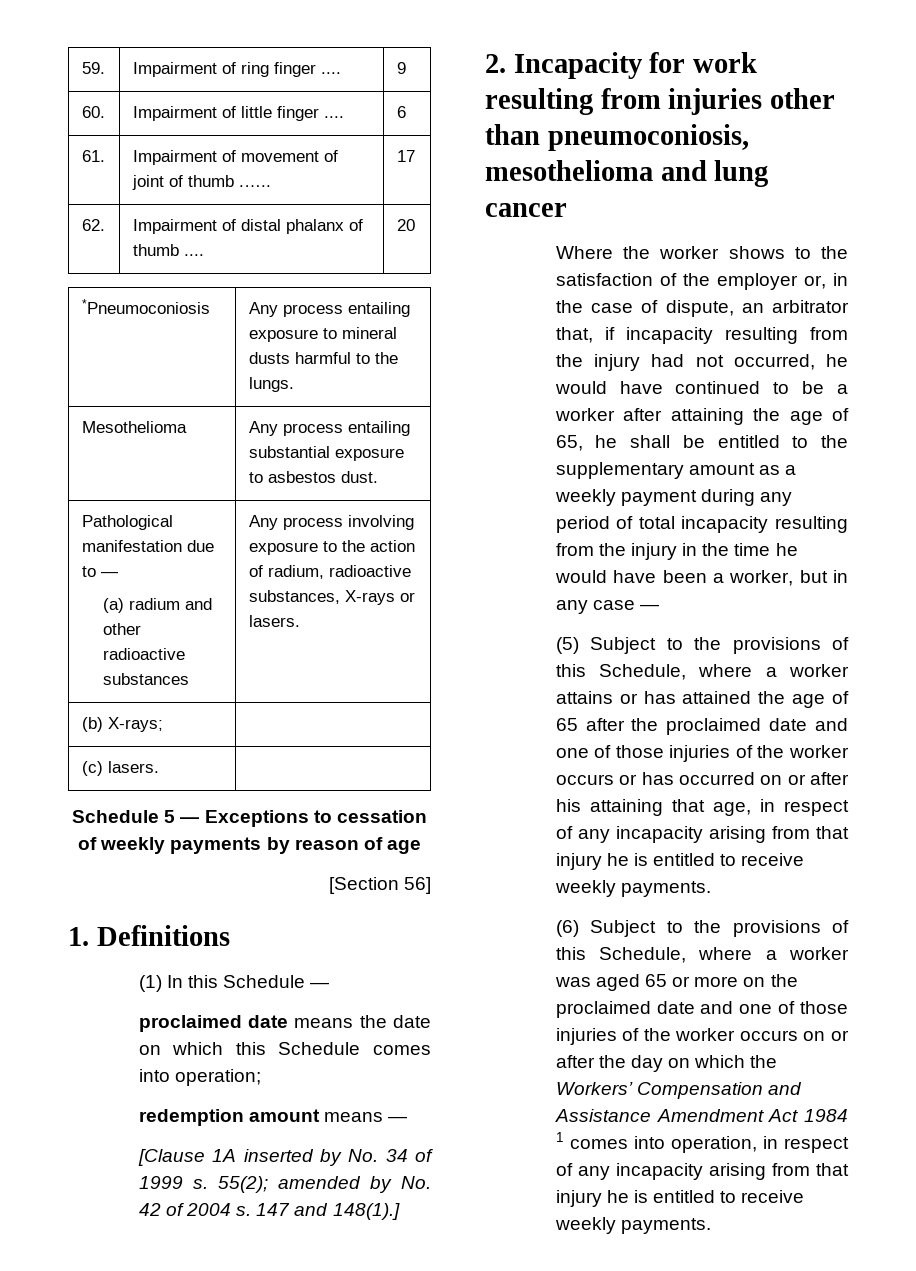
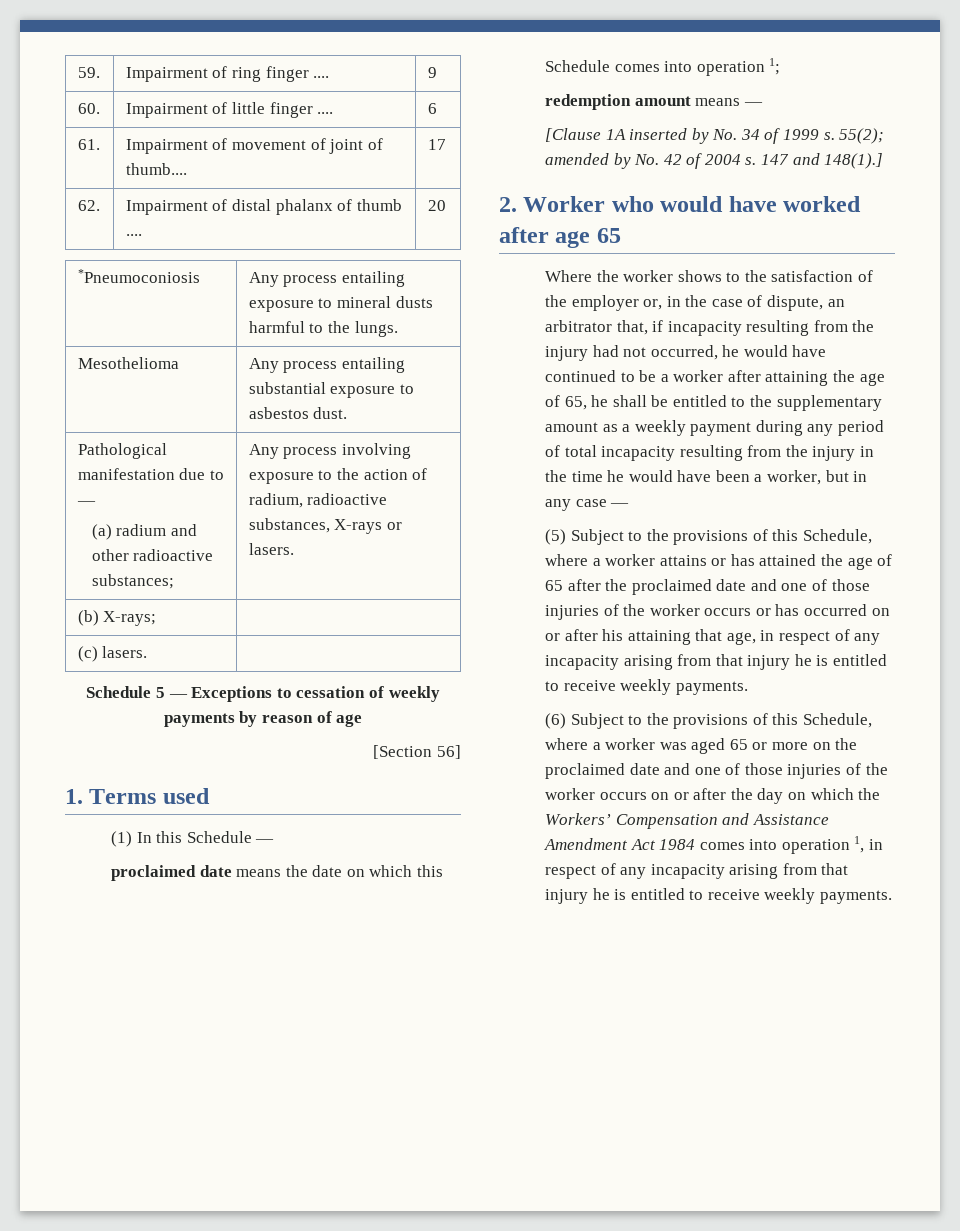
[187,175,271,187] thumb .….. -> [125,163,187,175] thumb....
[103,673,190,685] substances -> [91,574,174,589] substances;
[96,925,230,946] Definitions -> [89,788,210,804] Terms used
[174,1069,261,1086] operation; -> [696,58,781,76] operation 1;
[513,52,758,79] [485,88,836,115] [485,124,749,151] [485,160,769,187] [485,203,567,217] Incapacity for work resulting from injuries other than pneumoconiosis, mesothelioma and lung cancer -> [523,196,862,212] [499,227,621,248] Worker who would have worked after age 65
[555,1132,757,1153] 1 comes into operation, -> [699,836,865,854] comes into operation 1,

